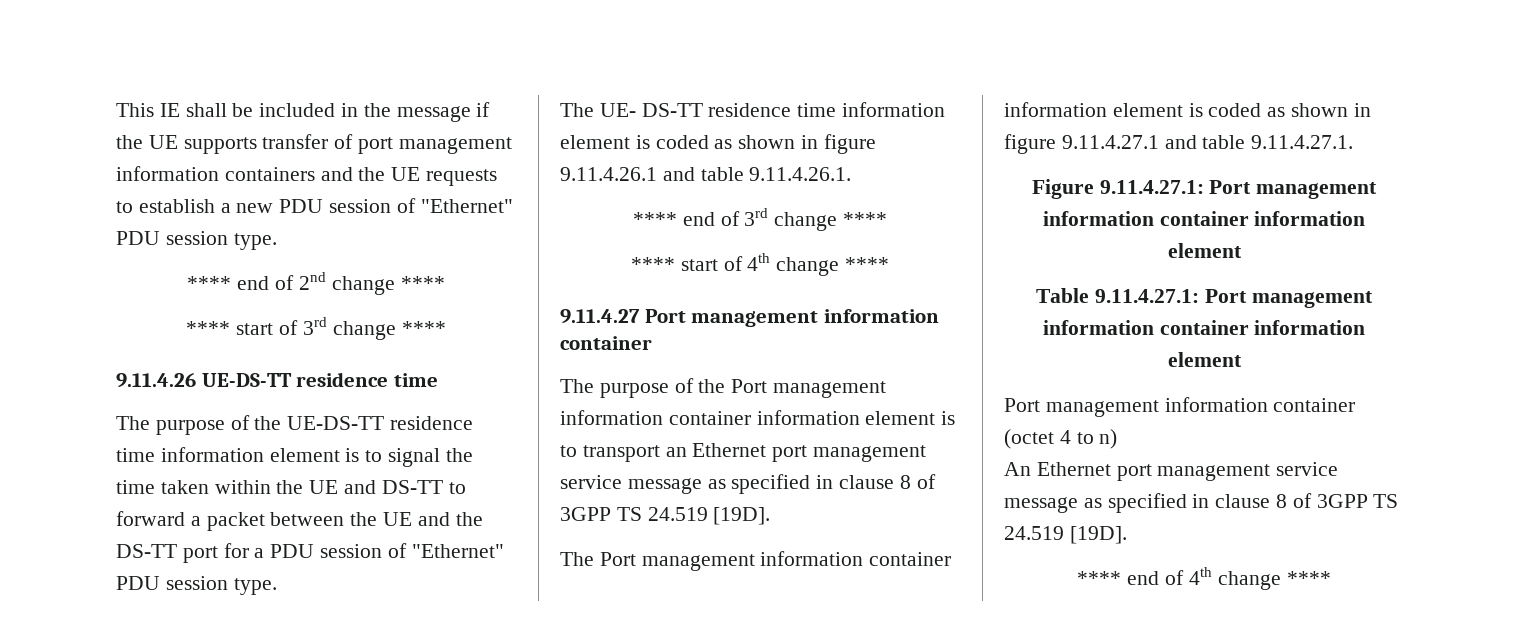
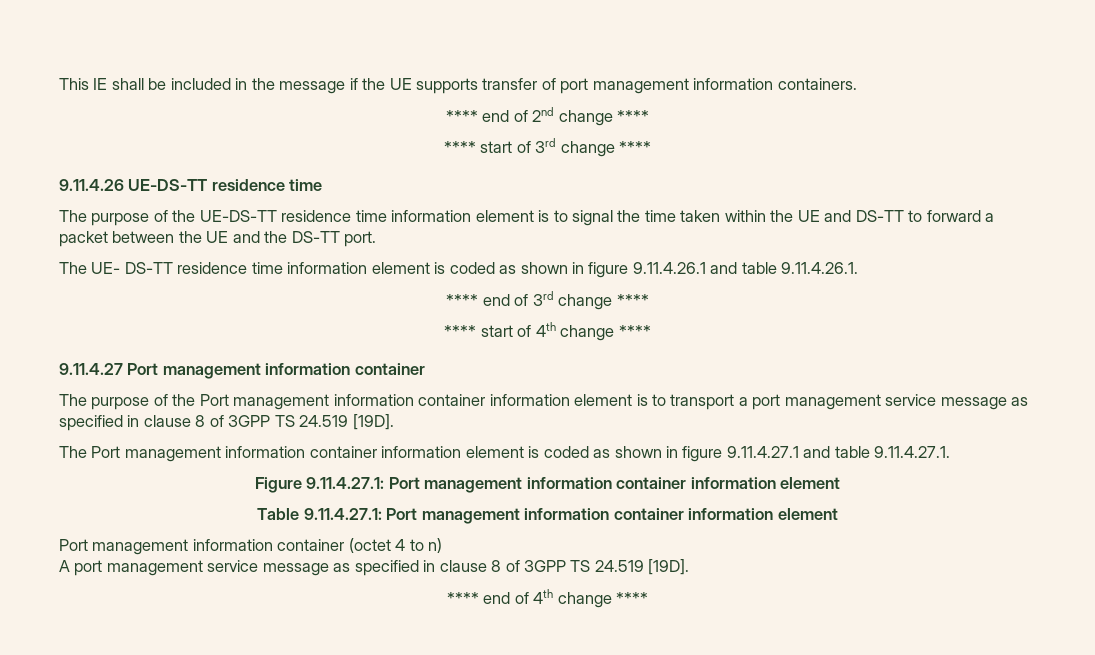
[224,167,498,186] [116,198,513,213] [116,231,277,250] containers and the UE requests to establish a new PDU session of "Ethernet" PDU session type. -> [777,78,857,90] containers.
[182,543,504,563] [116,576,277,595] port for a PDU session of "Ethernet" PDU session type. -> [344,231,377,247] port.
[665,443,767,457] an Ethernet -> [738,397,748,406] a
[1004,462,1111,476] An Ethernet -> [59,560,70,572] A

